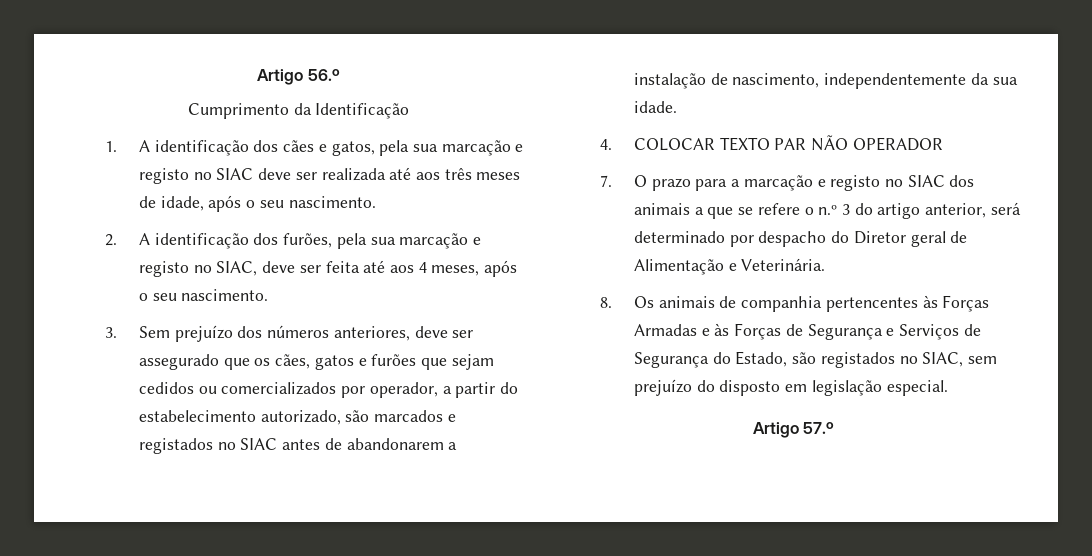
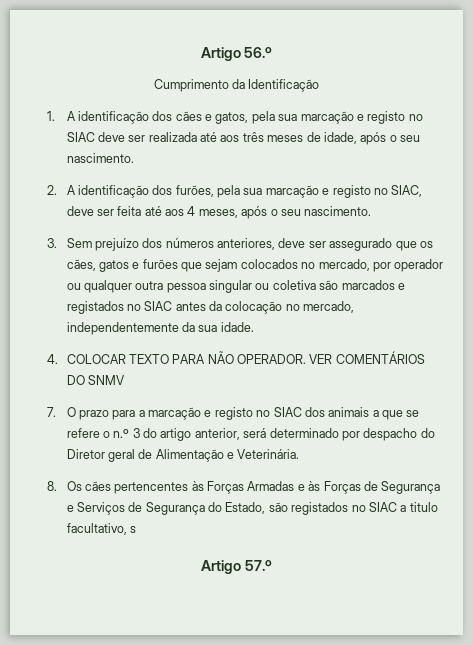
[138,382,518,398] [138,410,341,425] cedidos ou comercializados por operador, a partir do estabelecimento autorizado, -> [240,259,444,272] [66,280,316,293] colocados no mercado, por operador ou qualquer outra pessoa singular ou coletiva
[324,438,458,450] [633,73,820,89] de abandonarem a instalação de nascimento, -> [209,301,355,314] da colocação no mercado,
[774,135,943,151] PAR NÃO OPERADOR -> [172,351,425,364] [66,375,125,385] PARA NÃO OPERADOR. VER COMENTÁRIOS DO SNMV
[658,296,823,312] animais de companhia -> [84,481,111,491] cães
[922,352,997,367] [633,379,948,396] SIAC, sem prejuízo do disposto em legislação especial. -> [368,502,438,512] [66,523,136,535] SIAC a titulo facultativo, s

